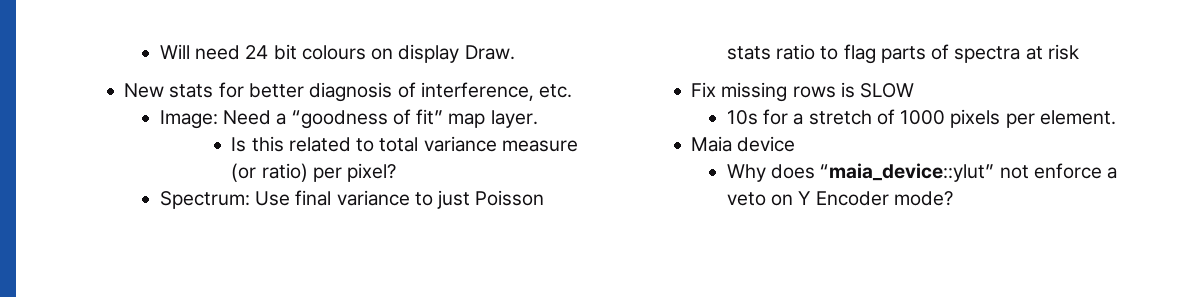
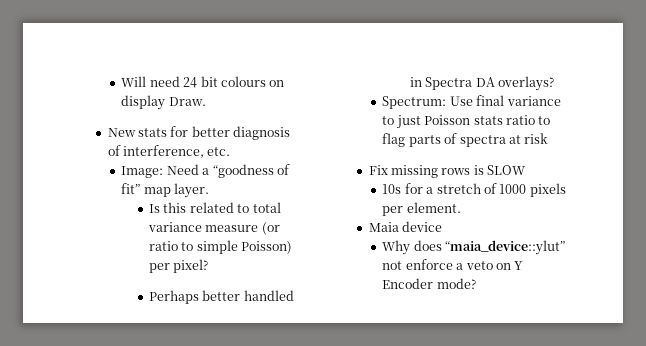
[261,163,397,182] ratio) per pixel? -> [149,240,293,254] [149,259,209,273] [149,290,294,304] [410,76,555,91] ratio to simple Poisson) per pixel? // Perhaps better handled in Spectra DA overlays?

